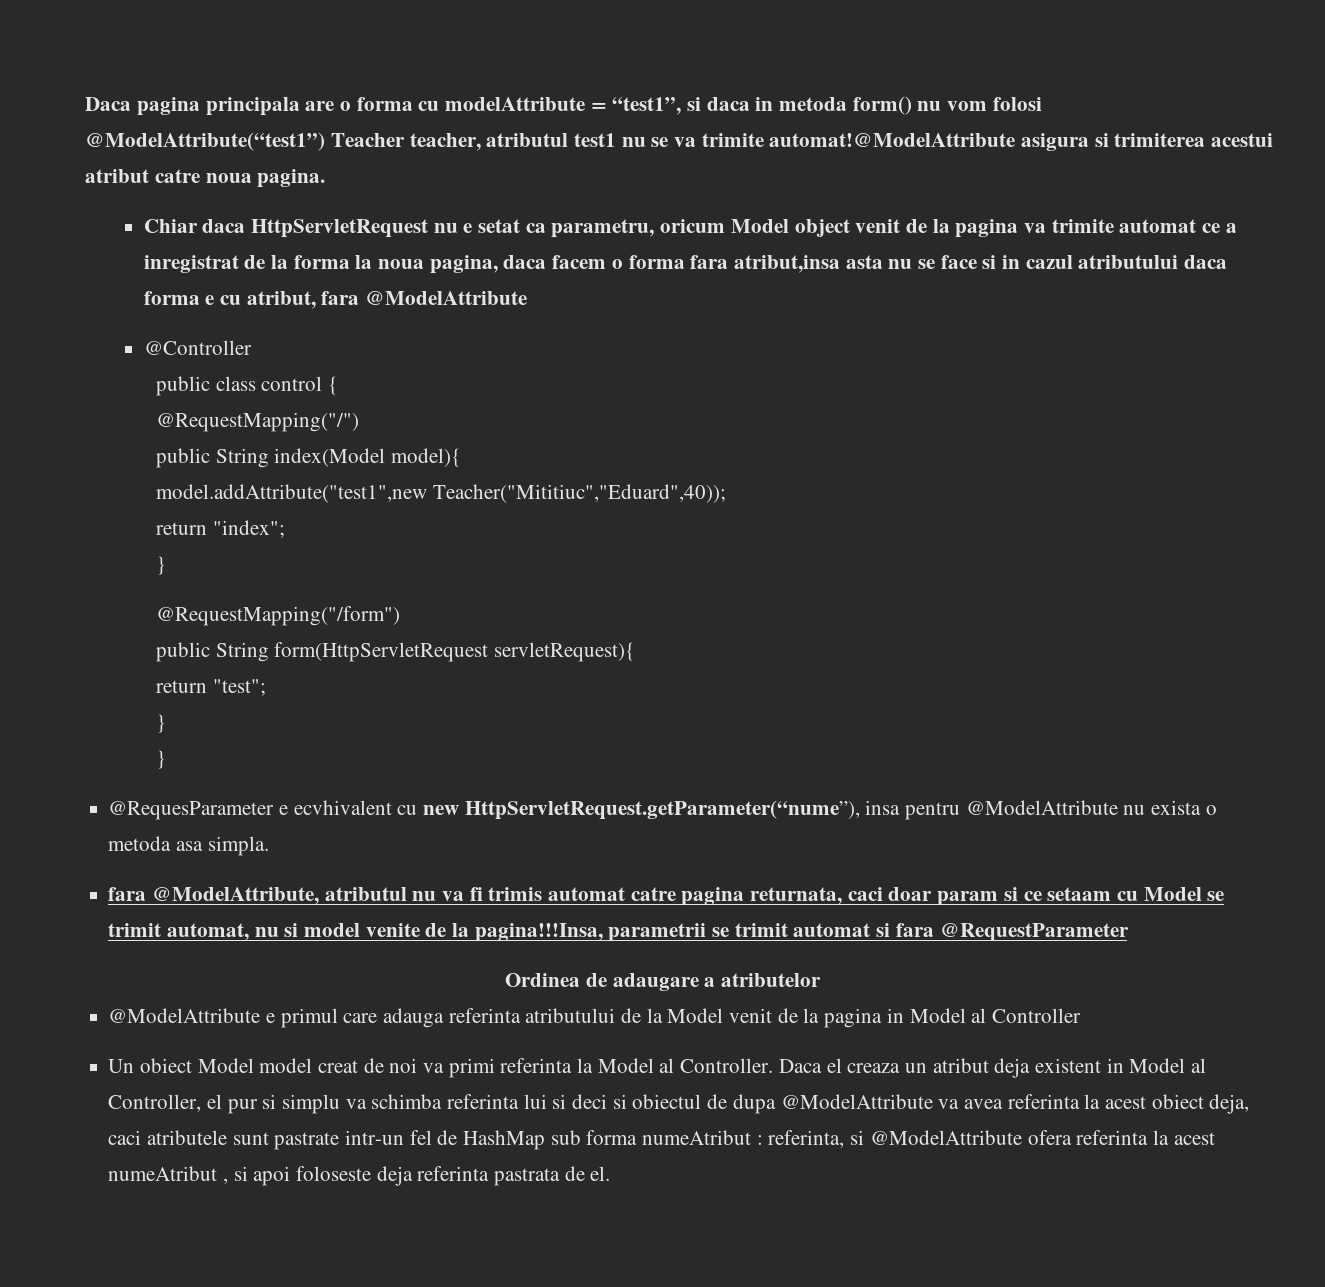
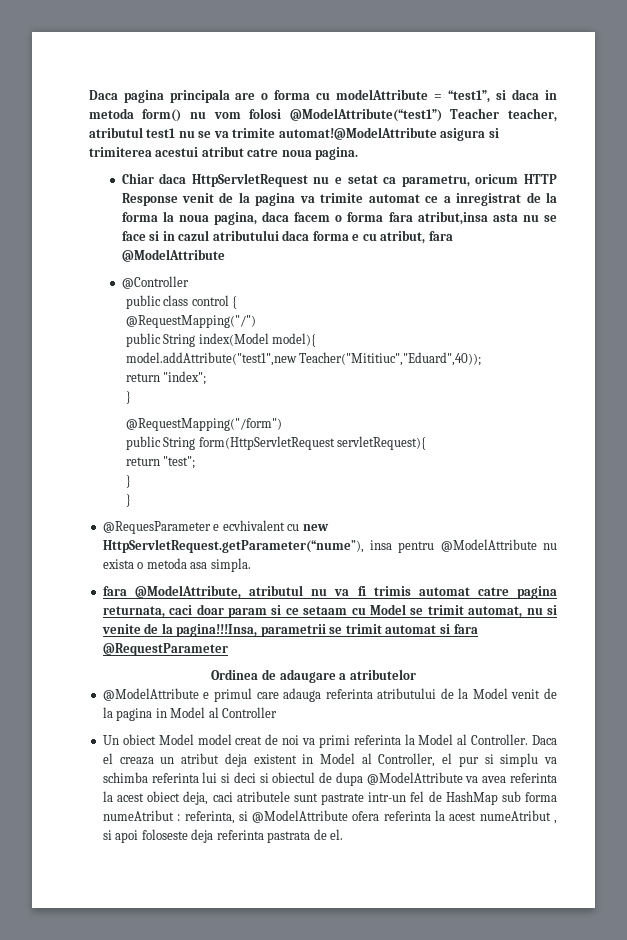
[730,219,850,237] Model object -> [523,174,557,184] [121,193,178,206] HTTP Response
[304,923,361,937] model -> (557, 610) none

